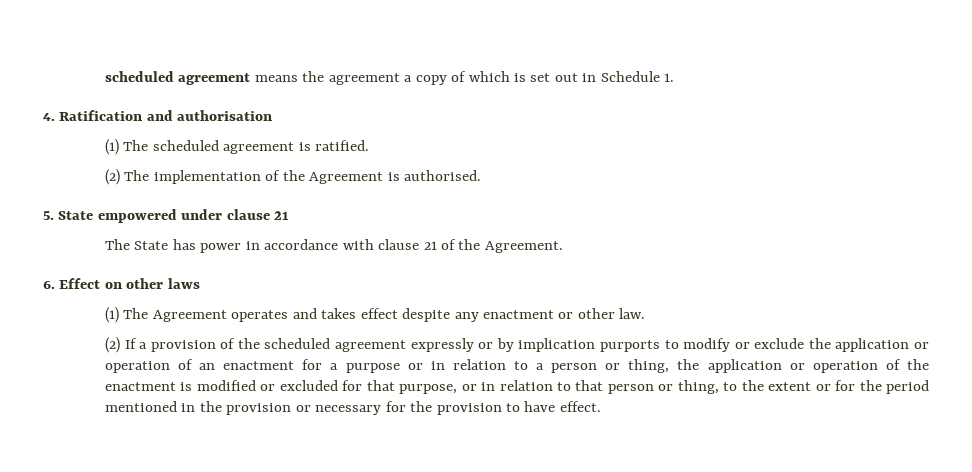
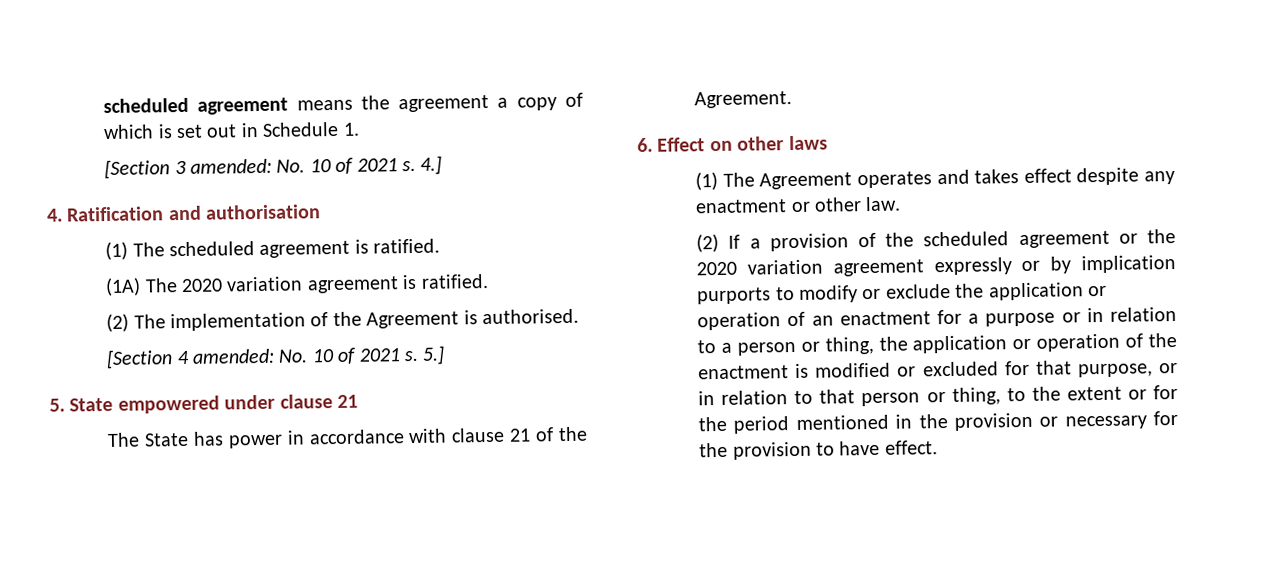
(675, 77) none -> [104,155,443,180] // [Section 3 amended: No. 10 of 2021 s. 4.]
(370, 145) none -> [105,274,489,297] // (1A) The 2020 variation agreement is ratified.
(482, 175) none -> [106,345,446,370] // [Section 4 amended: No. 10 of 2021 s. 5.]
(407, 346) none -> [1118,229,1176,244] [696,259,924,277] or the 2020 variation agreement

